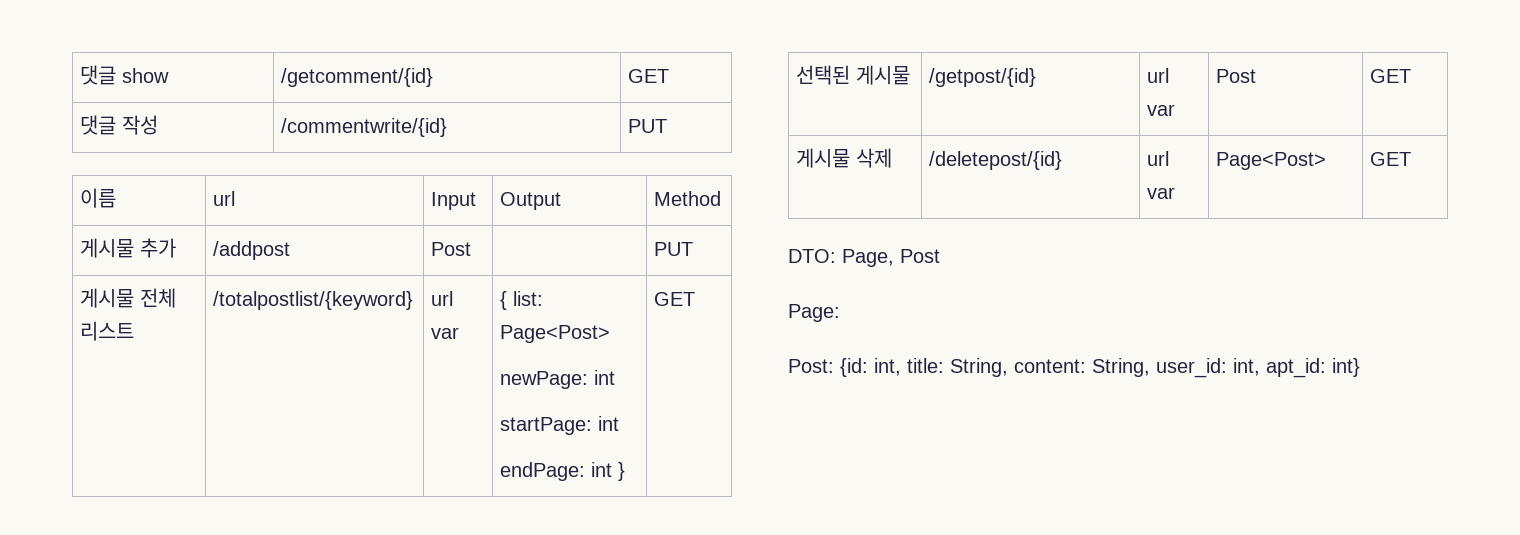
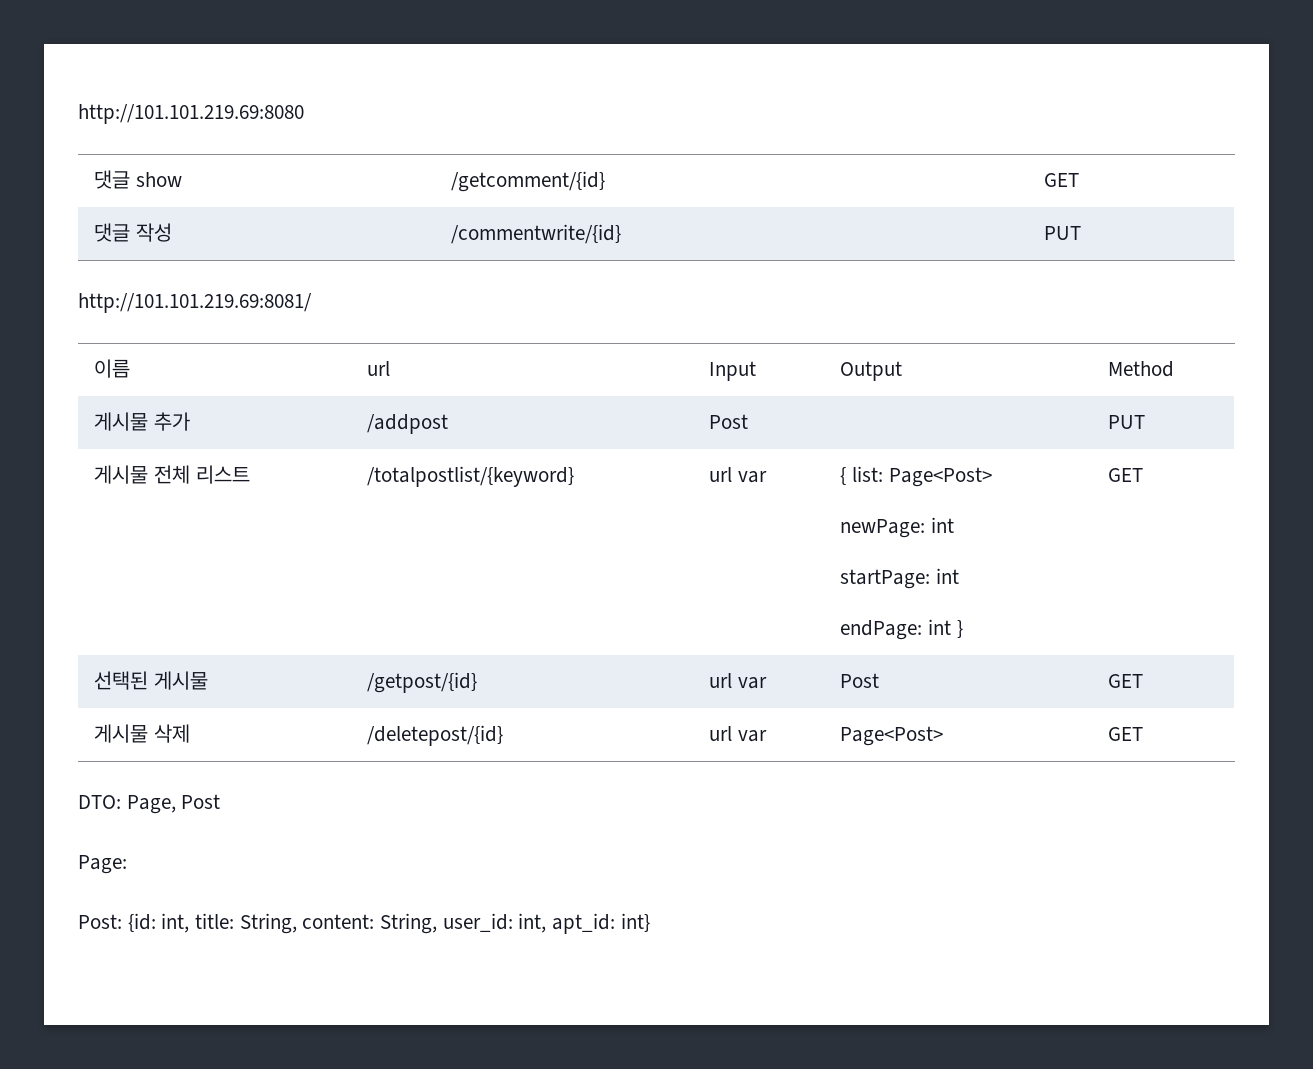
(80, 75) none -> [78,104,304,124] http://101.101.219.69:8080 //
(668, 126) none -> [78,293,312,313] // http://101.101.219.69:8081/

